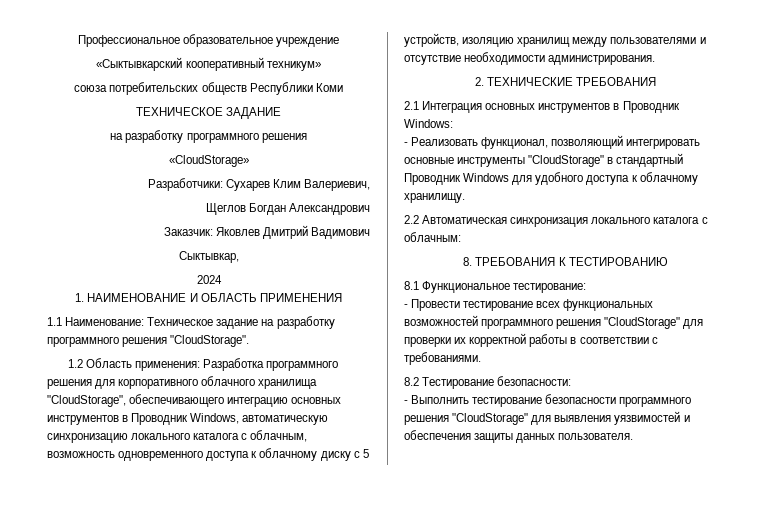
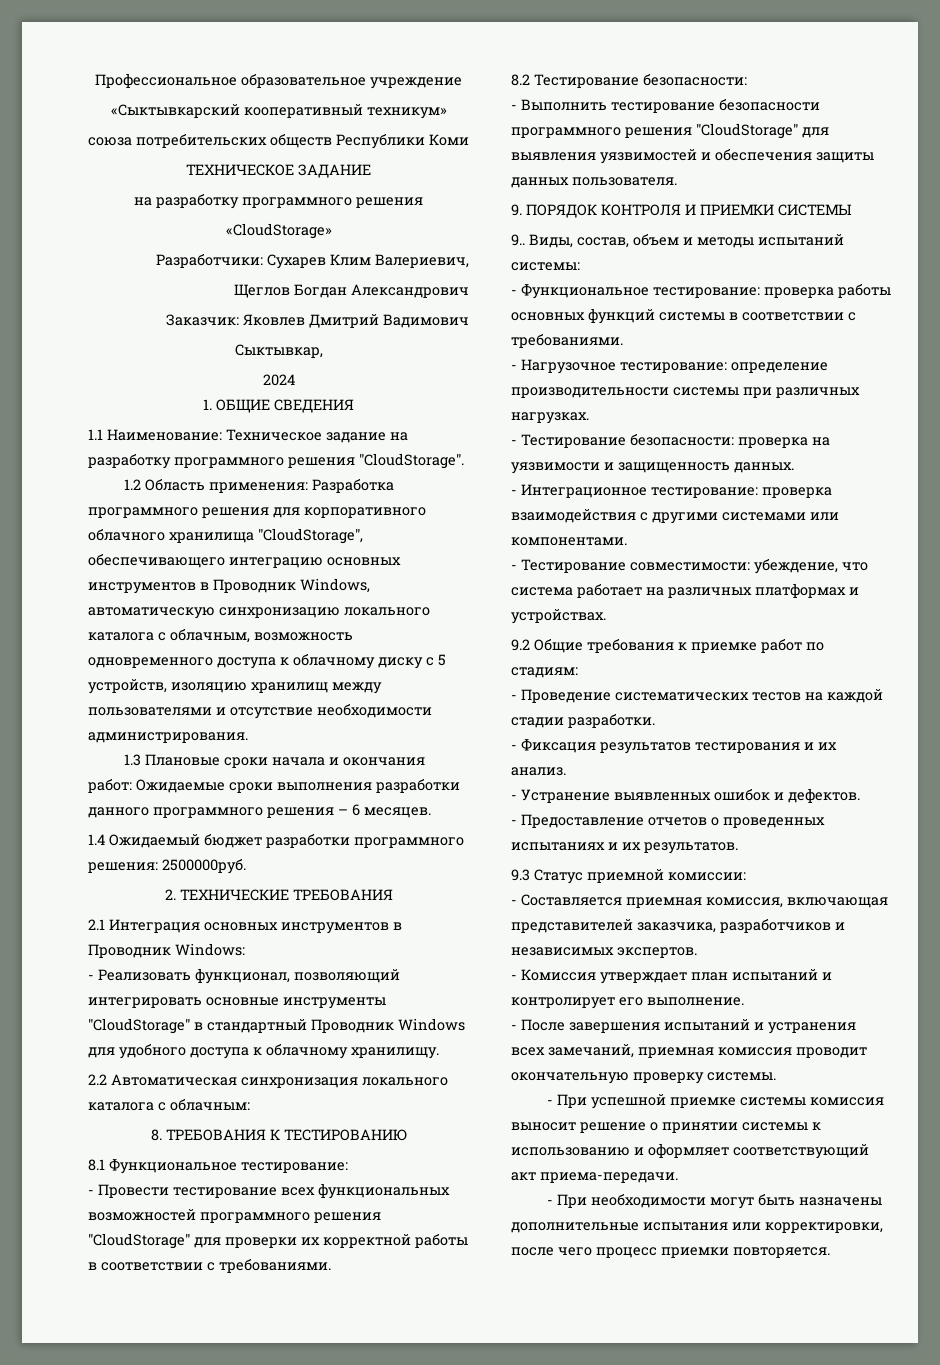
[87,293,342,302] НАИМЕНОВАНИЕ И ОБЛАСТЬ ПРИМЕНЕНИЯ -> [216,399,354,413] ОБЩИЕ СВЕДЕНИЯ
(656, 60) none -> [124,754,426,768] [88,779,460,793] [88,804,431,818] [88,834,464,848] [88,859,246,874] // 1.3 Плановые сроки начала и окончания работ: Ожидаемые сроки выполнения разработки данного программного решения – 6 месяцев. // 1.4 Ожидаемый бюджет разработки программного решения: 2500000руб.
(634, 436) none -> [511,204,852,218] [511,234,844,248] [511,262,580,271] [511,284,891,299] [511,308,856,324] [511,334,623,348] [511,359,828,374] [511,387,860,398] [511,412,589,424] [511,434,830,448] [511,462,794,474] [511,484,832,498] [511,509,839,524] [511,537,627,546] [511,559,868,574] [511,583,859,598] [511,609,606,624] [511,639,824,653] [511,667,578,678] [511,689,883,703] [511,714,655,728] [511,739,837,754] [511,767,566,776] [511,788,860,803] [511,814,825,828] [511,842,738,854] [511,869,746,884] [511,894,888,908] [511,919,845,933] [511,947,697,958] [511,969,832,984] [511,997,744,1009] [511,1019,856,1034] [511,1044,867,1058] [511,1072,776,1084] [547,1094,885,1109] [511,1122,821,1133] [511,1143,869,1159] [511,1172,678,1183] [547,1194,883,1209] [511,1222,883,1233] [511,1247,830,1258] // 9. ПОРЯДОК КОНТРОЛЯ И ПРИЕМКИ СИСТЕМЫ // 9.. Виды, состав, объем и методы испытаний системы: // - Функциональное тестирование: проверка работы основных функций системы в соответствии с требованиями. // - Нагрузочное тестирование: определение производительности системы при различных нагрузках. // - Тестирование безопасности: проверка на уязвимости и защищенность данных. // - Интеграционное тестирование: проверка взаимодействия с другими системами или компонентами. // - Тестирование совместимости: убеждение, что система работает на различных платформах и устройствах. // 9.2 Общие требования к приемке работ по стадиям: // - Проведение систематических тестов на каждой стадии разработки. // - Фиксация результатов тестирования и их анализ. // - Устранение выявленных ошибок и дефектов. // - Предоставление отчетов о проведенных испытаниях и их результатов. // 9.3 Статус приемной комиссии: // - Составляется приемная комиссия, включающая представителей заказчика, разработчиков и независимых экспертов. // - Комиссия утверждает план испытаний и контролирует его выполнение. // - После завершения испытаний и устранения всех замечаний, приемная комиссия проводит окончательную проверку системы. // - При успешной приемке системы комиссия выносит решение о принятии системы к использованию и оформляет соответствующий акт приема-передачи. // - При необходимости могут быть назначены дополнительные испытания или корректировки, после чего процесс приемки повторяется.

